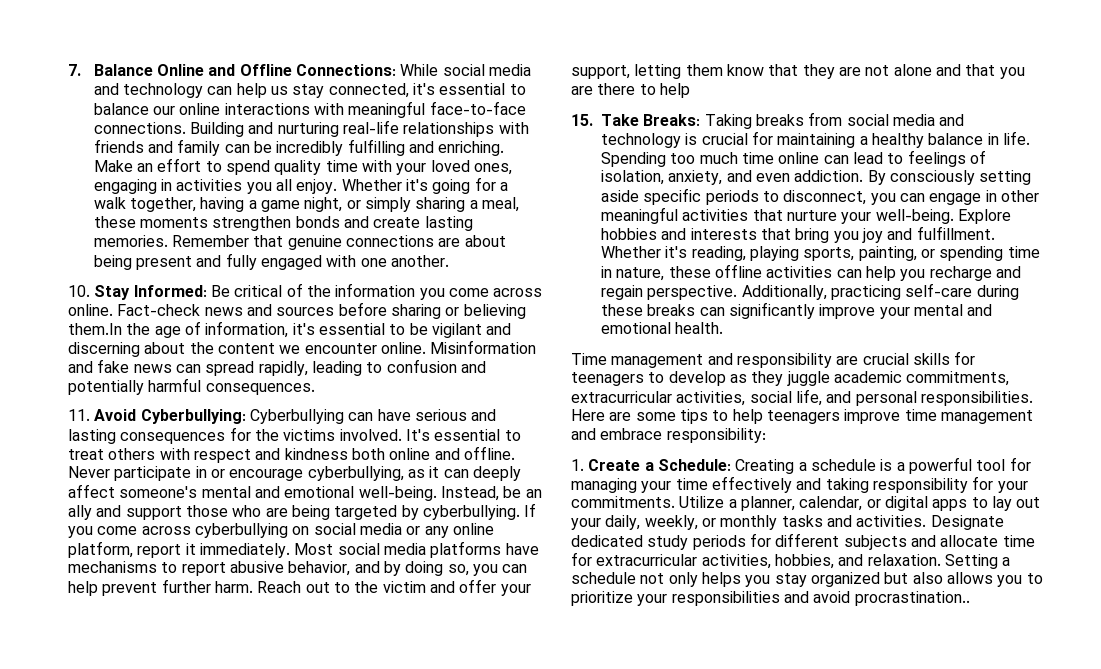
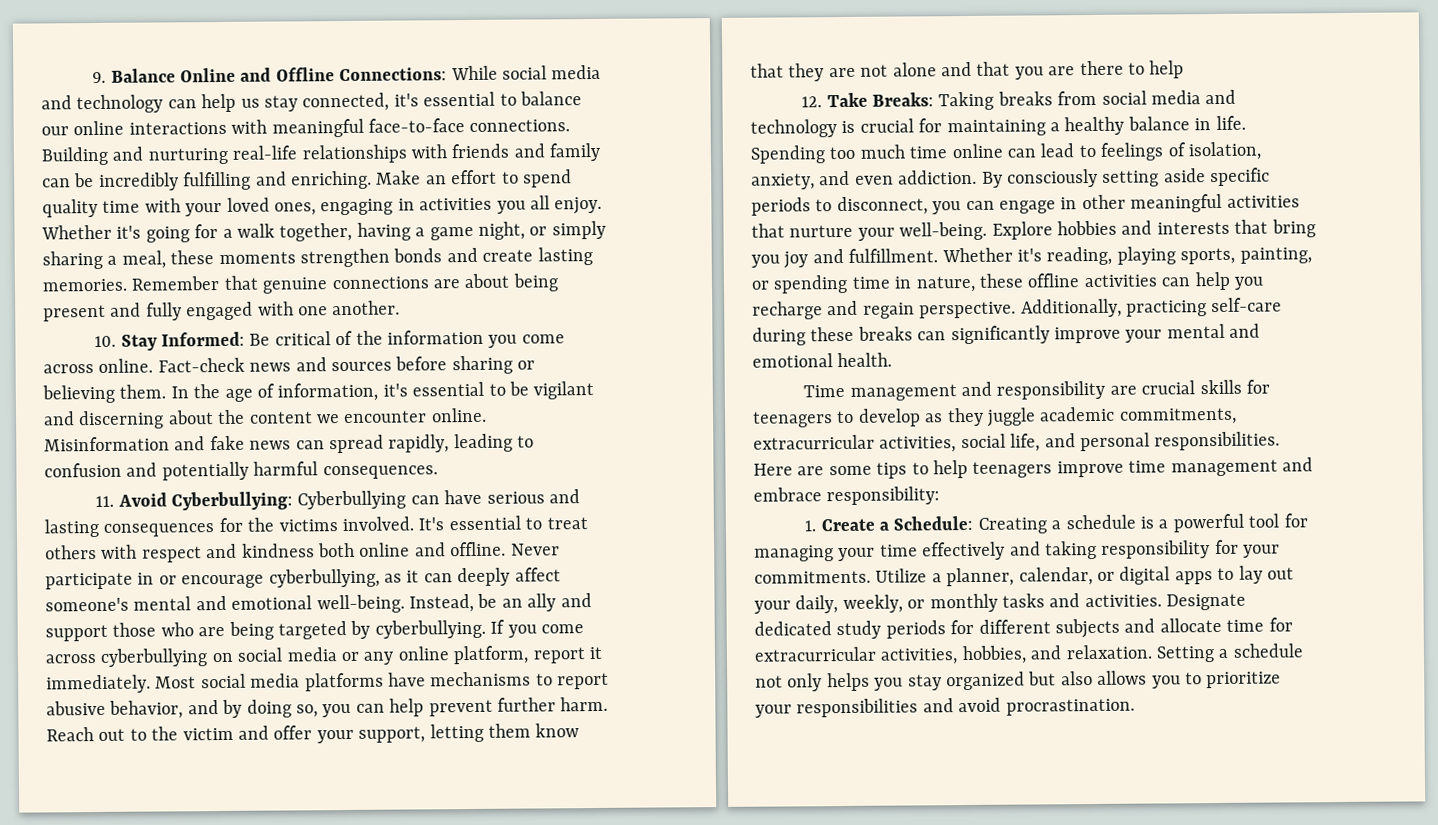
[68,64,81,76] 7. -> [92,71,107,84] 9.
[68,323,122,335] them.In -> [119,384,189,399] them. In
[571,114,593,126] 15. -> [801,96,823,108] 12.
[854,591,970,606] procrastination.. -> [1005,698,1135,716] procrastination.

